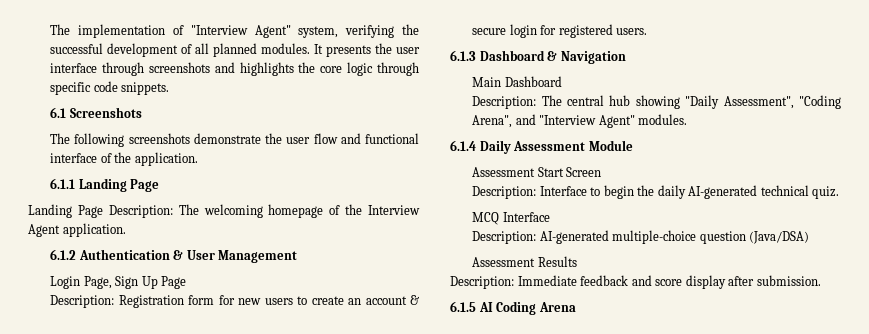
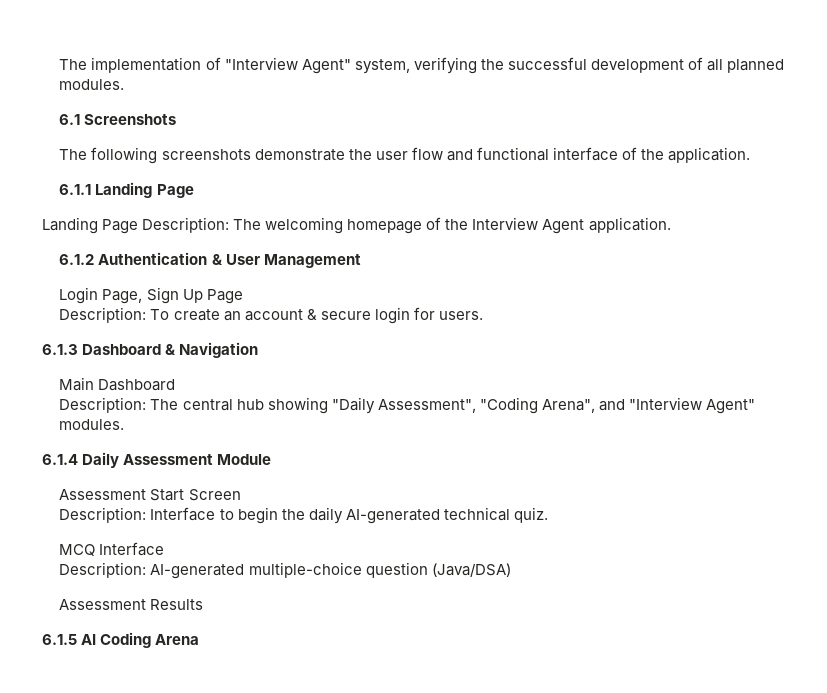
[314,43,420,57] [50,62,419,76] [50,81,170,95] It presents the user interface through screenshots and highlights the core logic through specific code snippets. -> (125, 84) none
[118,295,308,308] Registration form for new users to -> [150,309,170,320] To
[558,24,613,38] registered -> (435, 313) none
[450,275,821,289] // Description: Immediate feedback and score display after submission. -> (204, 604) none

